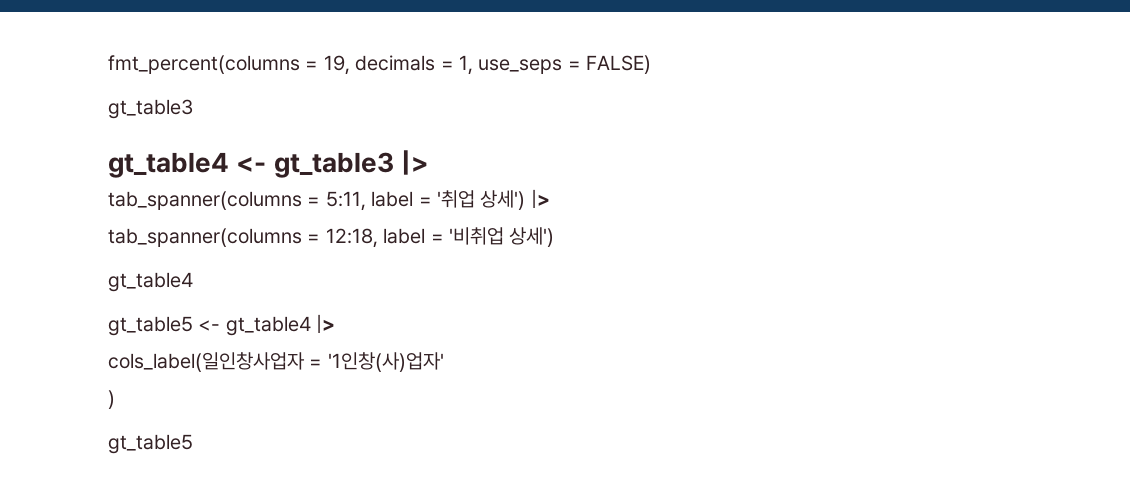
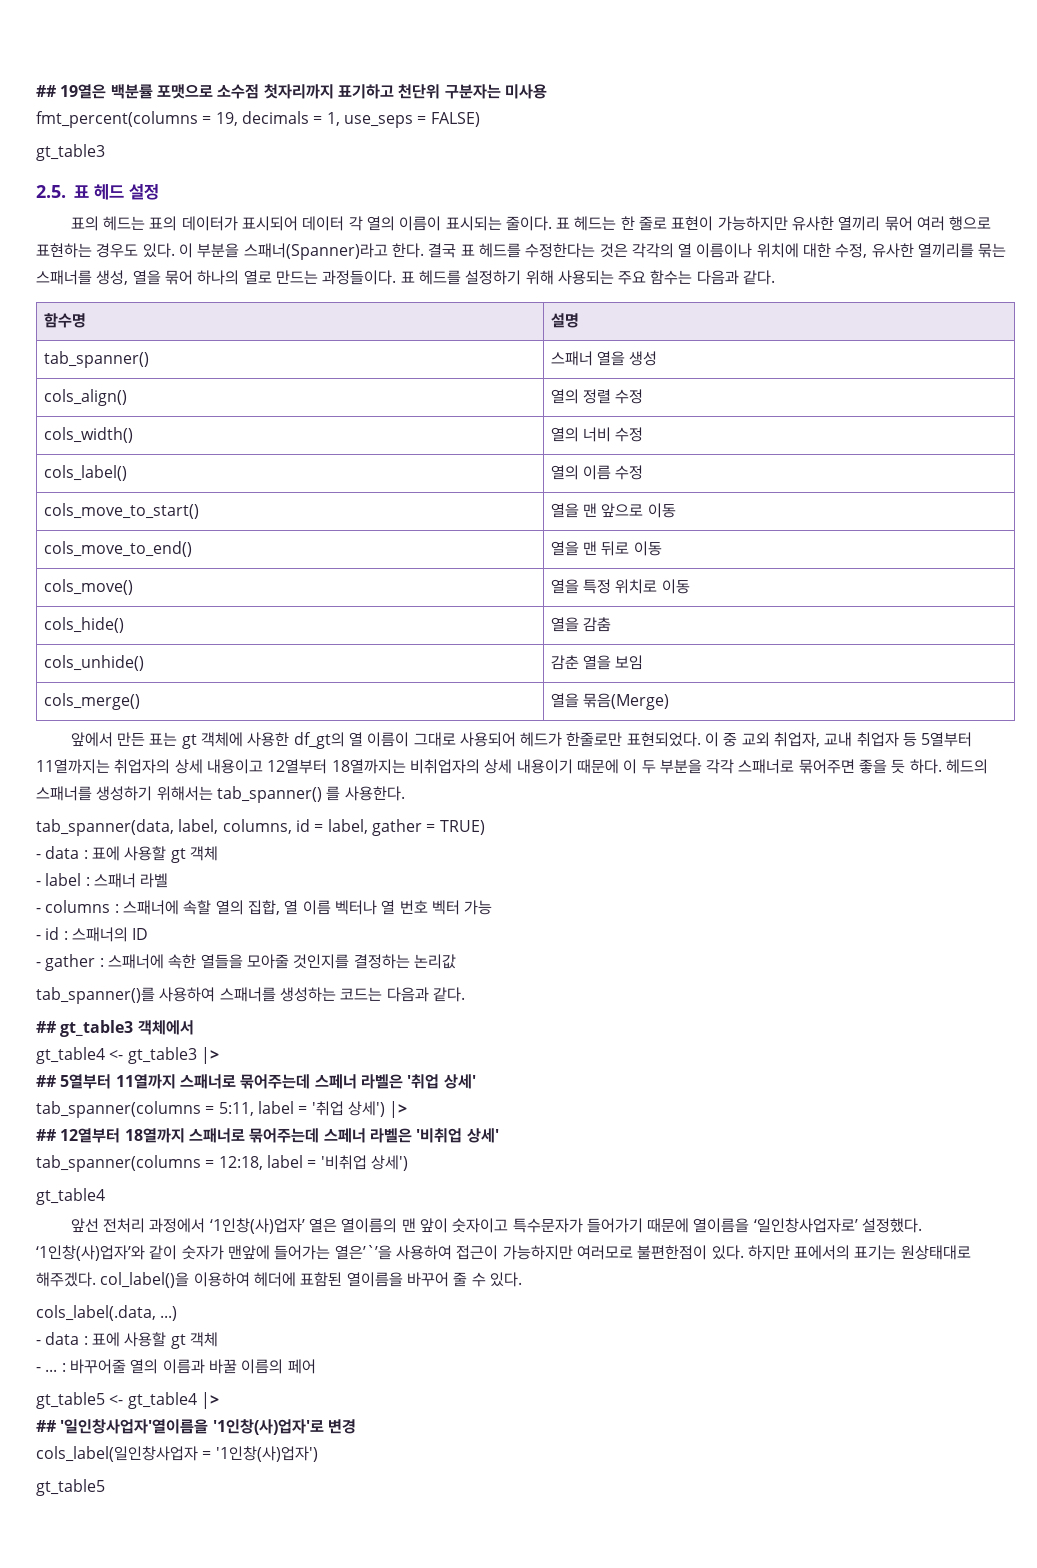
(108, 64) none -> [36,84,547,99] ## 19열은 백분률 포맷으로 소수점 첫자리까지 표기하고 천단위 구분자는 미사용 //
[108,150,429,178] gt_table4 <- gt_table3 |> -> [36,184,159,200] [70,216,992,231] [36,243,1007,260] [36,270,776,285] [43,313,86,328] [550,313,579,328] [43,351,149,368] [550,351,658,366] [43,389,127,406] [550,389,644,404] [43,427,133,443] [550,427,644,442] [43,465,127,481] [550,465,644,480] [43,503,199,519] [550,503,676,518] [43,541,192,557] [550,541,662,556] [43,579,133,595] [550,579,690,594] [43,617,124,633] [550,617,612,632] [43,655,144,671] [550,655,644,670] [43,693,140,710] [550,693,670,710] [70,732,973,749] [36,759,989,774] [36,786,405,803] [36,819,485,836] [36,846,218,863] [36,873,169,888] [36,900,493,915] [36,927,149,942] [36,954,456,971] [36,987,465,1004] [36,1020,194,1037] [36,1047,219,1064] [36,1074,476,1089] 2.5. 표 헤드 설정 // 표의 헤드는 표의 데이터가 표시되어 데이터 각 열의 이름이 표시되는 줄이다. 표 헤드는 한 줄로 표현이 가능하지만 유사한 열끼리 묶어 여러 행으로 표현하는 경우도 있다. 이 부분을 스패너(Spanner)라고 한다. 결국 표 헤드를 수정한다는 것은 각각의 열 이름이나 위치에 대한 수정, 유사한 열끼리를 묶는 스패너를 생성, 열을 묶어 하나의 열로 만드는 과정들이다. 표 헤드를 설정하기 위해 사용되는 주요 함수는 다음과 같다. // 함수명 | 설명 // tab_spanner() | 스패너 열을 생성 // cols_align() | 열의 정렬 수정 // cols_width() | 열의 너비 수정 // cols_label() | 열의 이름 수정 // cols_move_to_start() | 열을 맨 앞으로 이동 // cols_move_to_end() | 열을 맨 뒤로 이동 // cols_move() | 열을 특정 위치로 이동 // cols_hide() | 열을 감춤 // cols_unhide() | 감춘 열을 보임 // cols_merge() | 열을 묶음(Merge) // 앞에서 만든 표는 gt 객체에 사용한 df_gt의 열 이름이 그대로 사용되어 헤드가 한줄로만 표현되었다. 이 중 교외 취업자, 교내 취업자 등 5열부터 11열까지는 취업자의 상세 내용이고 12열부터 18열까지는 비취업자의 상세 내용이기 때문에 이 두 부분을 각각 스패너로 묶어주면 좋을 듯 하다. 헤드의 스패너를 생성하기 위해서는 tab_spanner() 를 사용한다. // tab_spanner(data, label, columns, id = label, gather = TRUE) // - data : 표에 사용할 gt 객체 // - label : 스패너 라벨 // - columns : 스패너에 속할 열의 집합, 열 이름 벡터나 열 번호 벡터 가능 // - id : 스패너의 ID // - gather : 스패너에 속한 열들을 모아줄 것인지를 결정하는 논리값 // tab_spanner()를 사용하여 스패너를 생성하는 코드는 다음과 같다. // ## gt_table3 객체에서 // gt_table4 <- gt_table3 |> // ## 5열부터 11열까지 스패너로 묶어주는데 스페너 라벨은 '취업 상세'
(550, 198) none -> [36,1128,499,1143] // ## 12열부터 18열까지 스패너로 묶어주는데 스페너 라벨은 '비취업 상세'
(193, 282) none -> [70,1218,923,1234] [36,1245,971,1261] [36,1272,522,1288] [36,1305,178,1321] [36,1332,218,1349] [36,1359,316,1374] // 앞선 전처리 과정에서 ‘1인창(사)업자’ 열은 열이름의 맨 앞이 숫자이고 특수문자가 들어가기 때문에 열이름을 ‘일인창사업자로’ 설정했다. ‘1인창(사)업자’와 같이 숫자가 맨앞에 들어가는 열은’`’을 사용하여 접근이 가능하지만 여러모로 불편한점이 있다. 하지만 표에서의 표기는 원상태대로 해주겠다. col_label()을 이용하여 헤더에 표함된 열이름을 바꾸어 줄 수 있다. // cols_label(.data, ...) // - data : 표에 사용할 gt 객체 // - ... : 바꾸어줄 열의 이름과 바꿀 이름의 페어
(336, 323) none -> [36,1419,356,1435] // ## '일인창사업자'열이름을 '1인창(사)업자'로 변경
[327,352,444,372] [108,390,115,409] '1인창(사)업자' // ) -> [215,1446,318,1462] '1인창(사)업자')

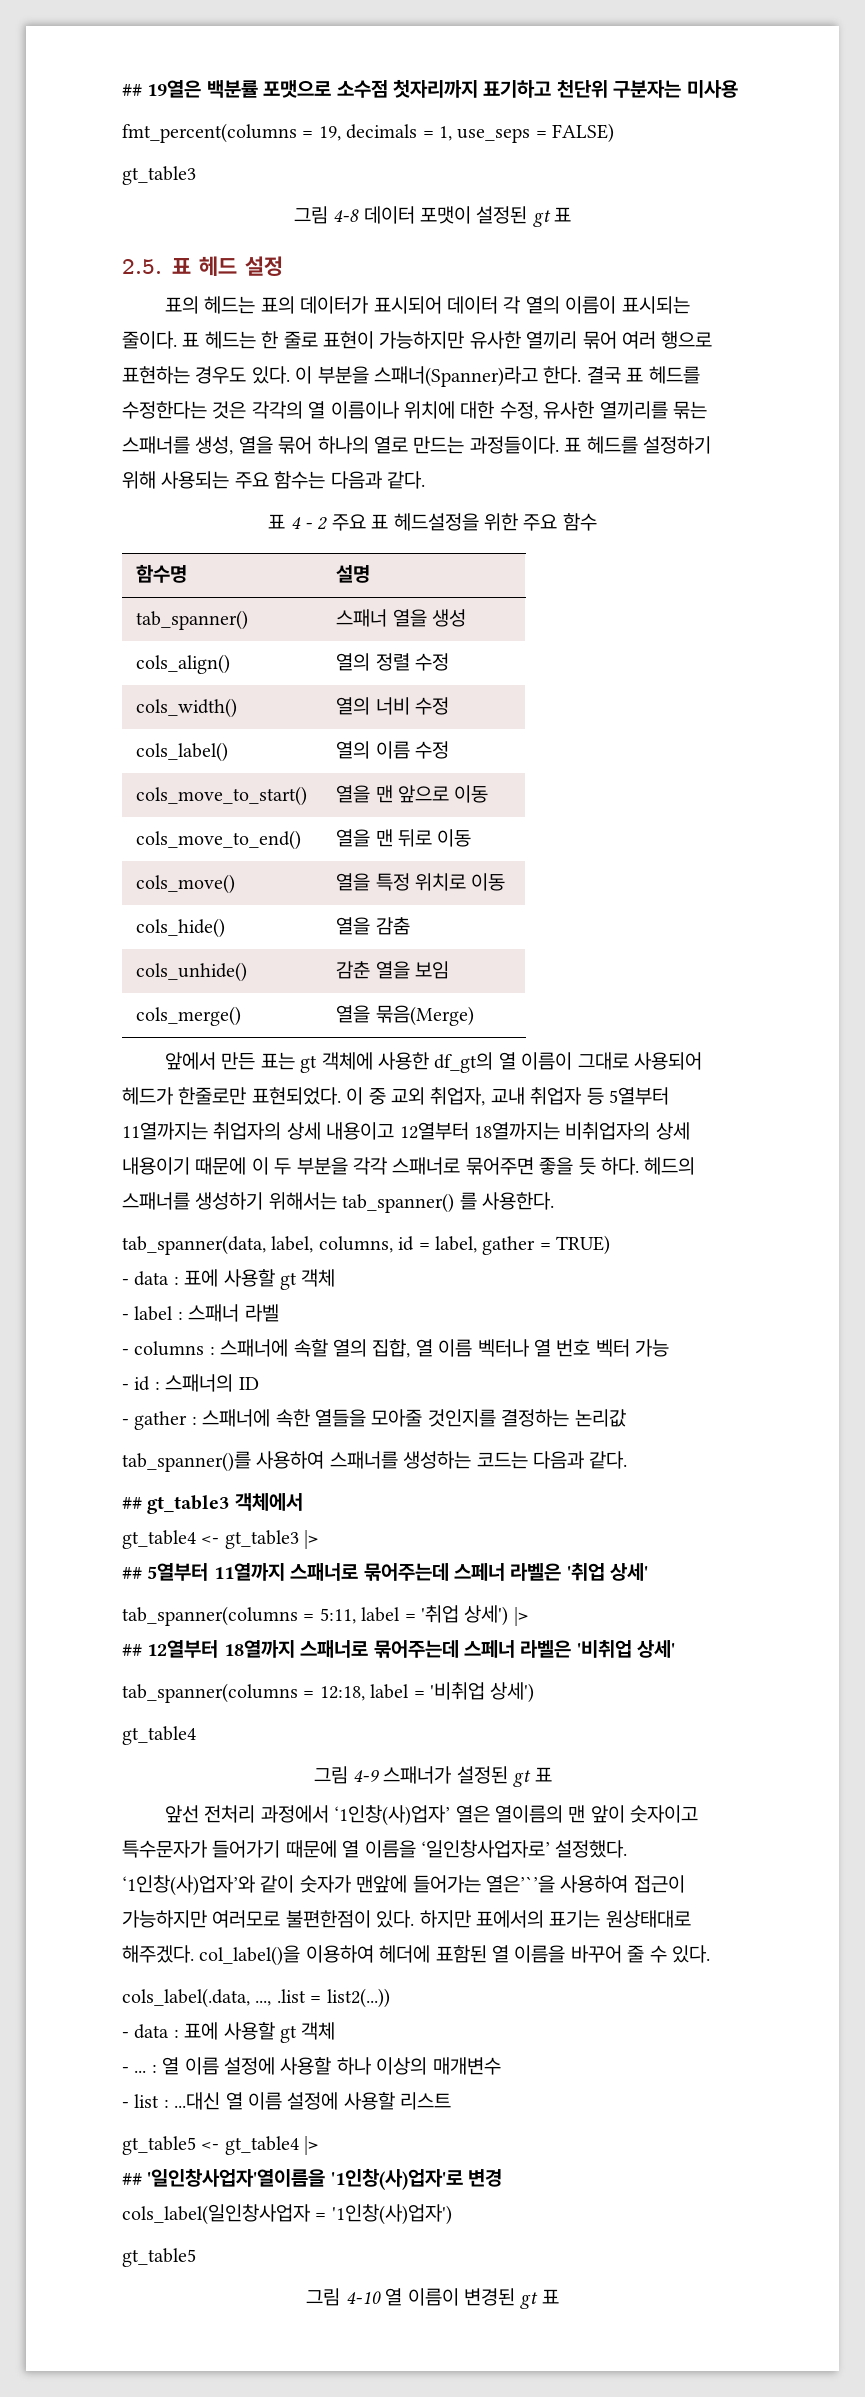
(105, 152) none -> [293,206,572,227] // 그림 4-8 데이터 포맷이 설정된 gt 표
(776, 277) none -> [268,513,597,531] // 표 4 - 2 주요 표 헤드설정을 위한 주요 함수
(105, 1196) none -> [313,1766,552,1787] // 그림 4-9 스패너가 설정된 gt 표
[693,1218,750,1233] 열이름을 -> [342,1840,416,1858] 열 이름을
[346,1272,403,1287] 열이름을 -> [491,1945,566,1963] 열 이름을
[160,1306,178,1321] ...) -> [255,1988,390,2008] ..., .list = list2(...))
[69,1359,316,1374] 바꾸어줄 열의 이름과 바꿀 이름의 페어 -> [162,2057,501,2075] [122,2092,452,2110] 열 이름 설정에 사용할 하나 이상의 매개변수 // - list : ...대신 열 이름 설정에 사용할 리스트
(105, 1487) none -> [306,2288,559,2309] // 그림 4-10 열 이름이 변경된 gt 표

